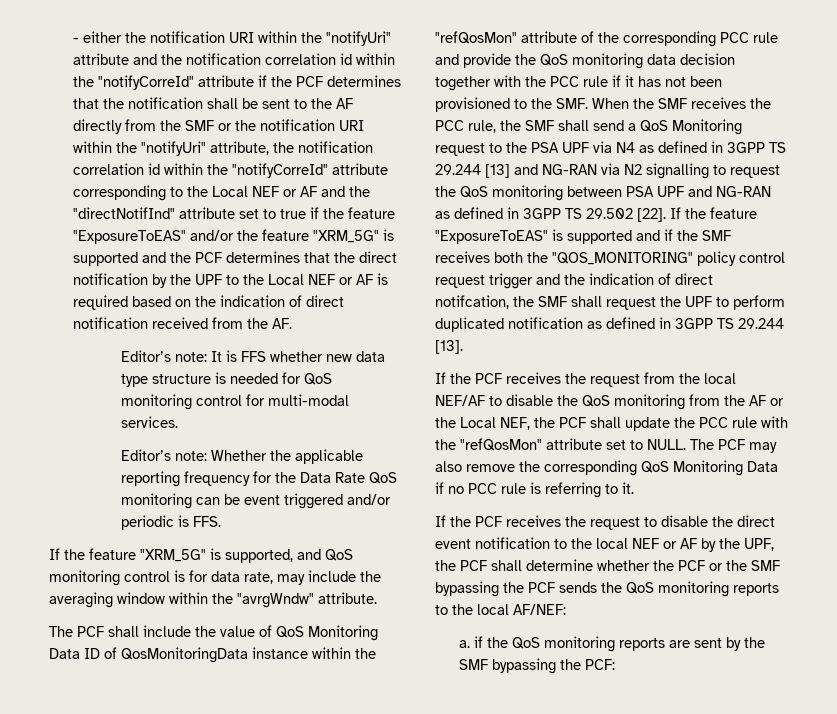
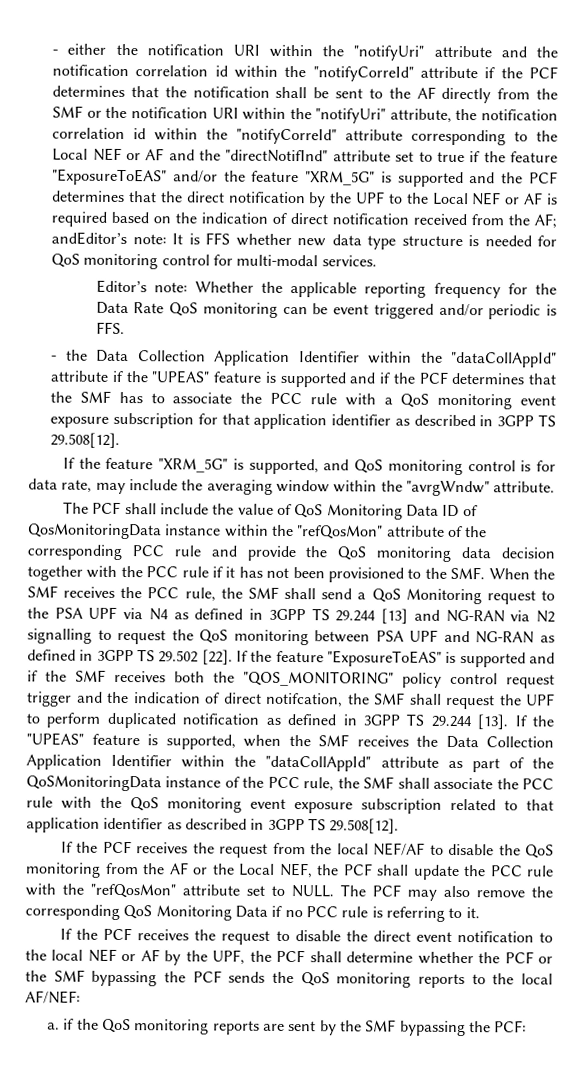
[271,318,292,329] [120,350,171,362] AF. // Editor’s -> [534,213,558,229] [51,231,128,246] AF; andEditor’s
(221, 521) none -> [51,349,557,368] [50,370,556,388] [50,390,557,410] [50,412,556,430] [50,432,121,448] // - the Data Collection Application Identifier within the "dataCollAppId" attribute if the "UPEAS" feature is supported and if the PCF determines that the SMF has to associate the PCC rule with a QoS monitoring event exposure subscription for that application identifier as described in 3GPP TS 29.508[12].
(463, 347) none -> [514,715,555,727] [26,732,554,750] [26,754,554,773] [26,775,554,792] [26,796,554,814] [26,817,400,834] If the "UPEAS" feature is supported, when the SMF receives the Data Collection Application Identifier within the "dataCollAppId" attribute as part of the QoSMonitoringData instance of the PCC rule, the SMF shall associate the PCC rule with the QoS monitoring event exposure subscription related to that application identifier as described in 3GPP TS 29.508[12].

